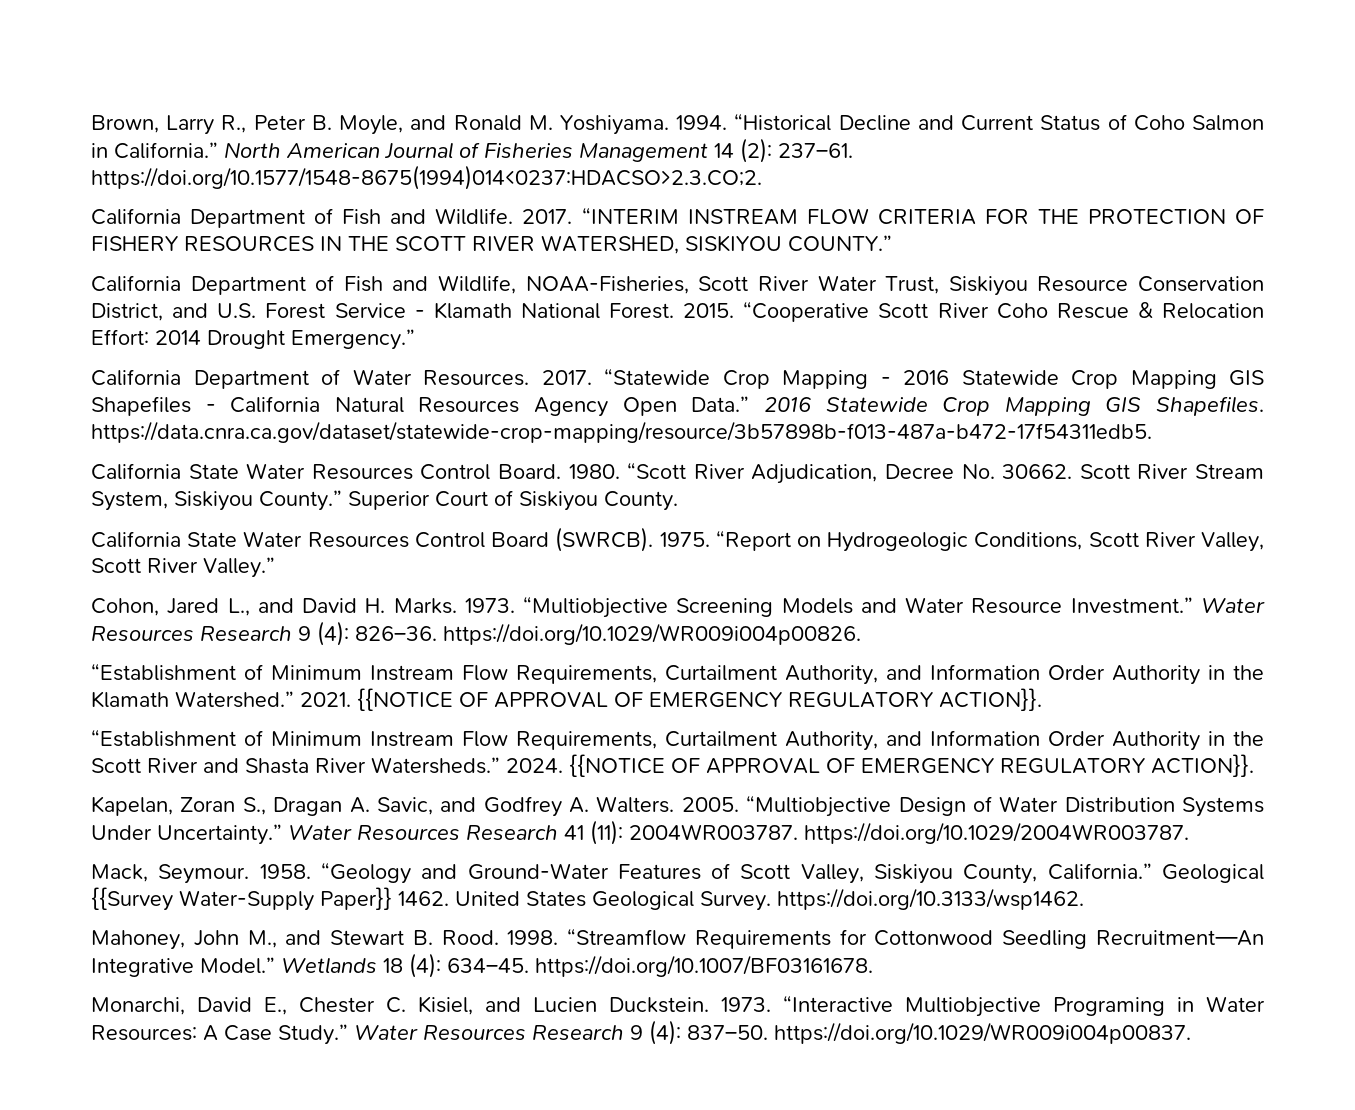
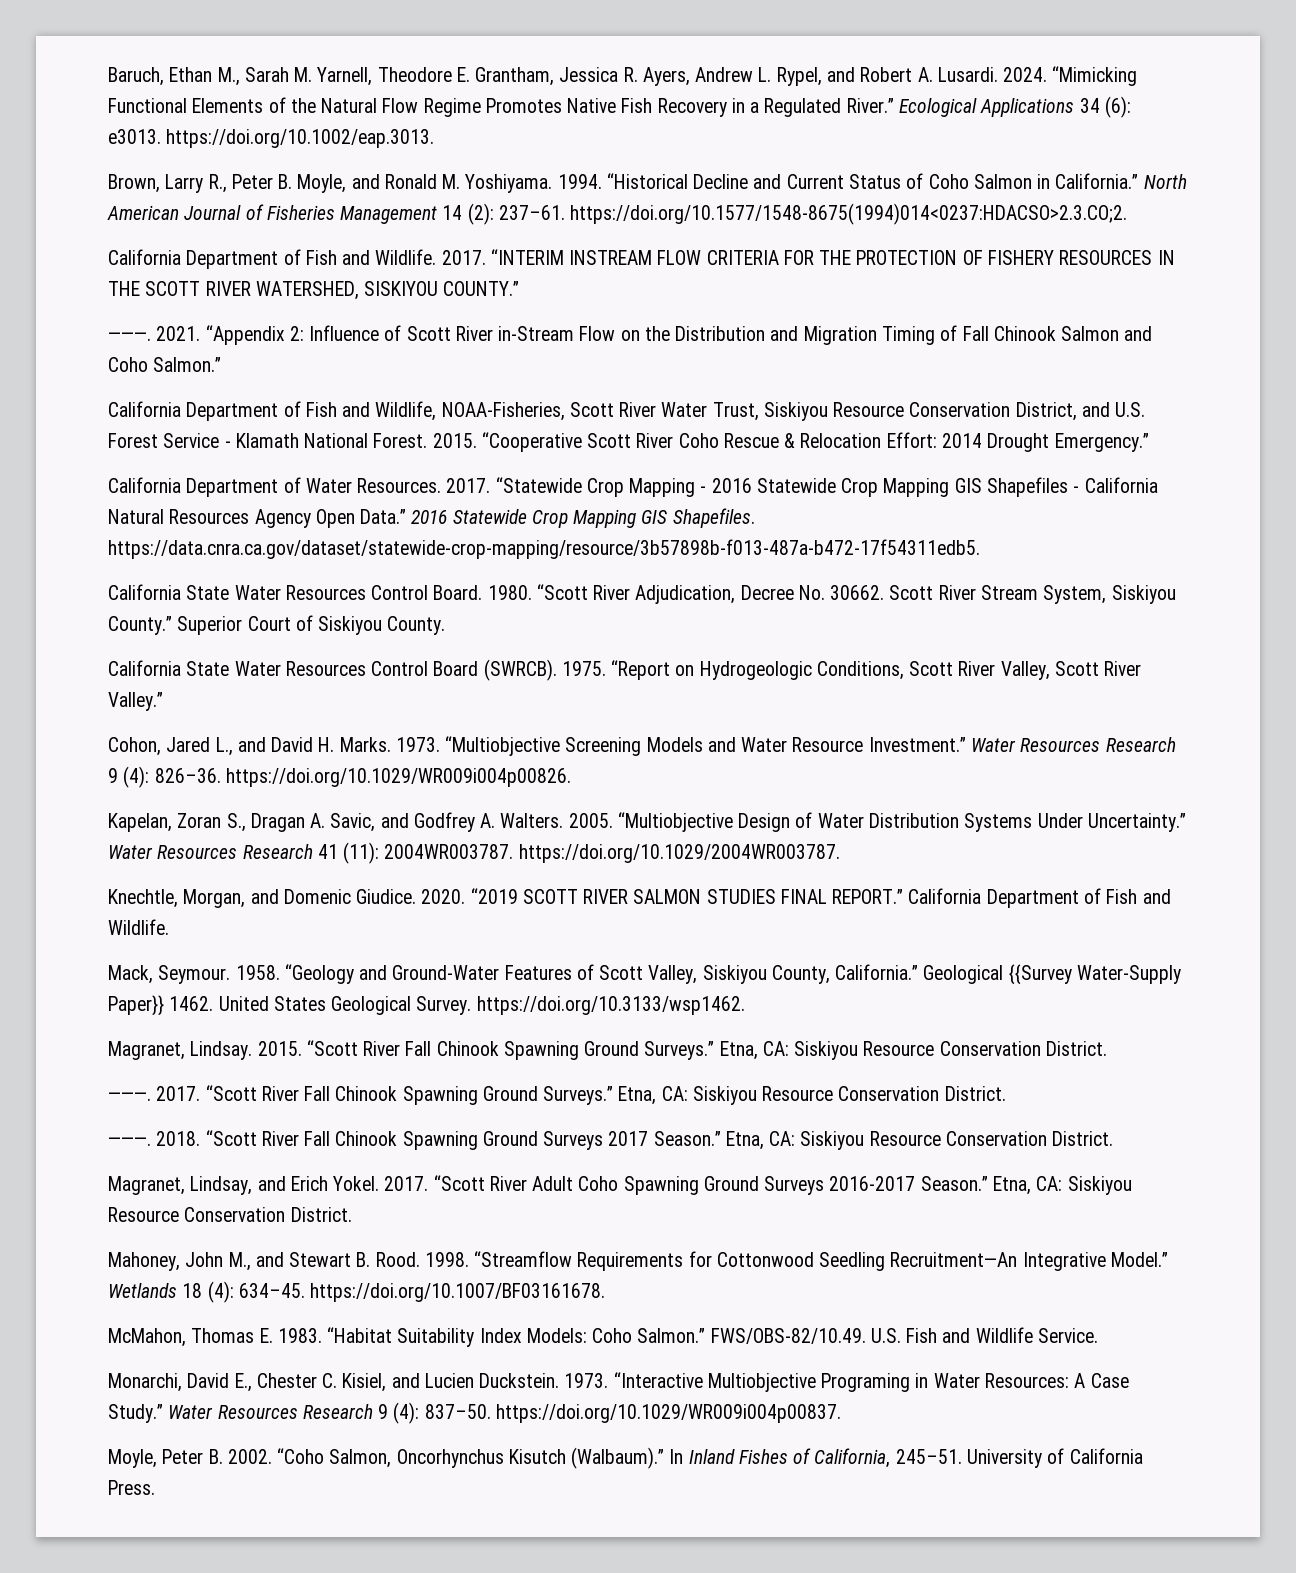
(91, 124) none -> [108,66,1138,86] [108,96,1131,118] [108,129,435,148] Baruch, Ethan M., Sarah M. Yarnell, Theodore E. Grantham, Jessica R. Ayers, Andrew L. Rypel, and Robert A. Lusardi. 2024. “Mimicking Functional Elements of the Natural Flow Regime Promotes Native Fish Recovery in a Regulated River.” Ecological Applications 34 (6): e3013. https://doi.org/10.1002/eap.3013. //
(892, 243) none -> [108,325,1153,345] [108,357,222,372] // ———. 2021. “Appendix 2: Influence of Scott River in-Stream Flow on the Distribution and Migration Timing of Fall Chinook Salmon and Coho Salmon.”
[91,663,1264,685] [91,688,1042,711] [91,729,1264,751] [91,754,1254,777] // “Establishment of Minimum Instream Flow Requirements, Curtailment Authority, and Information Order Authority in the Klamath Watershed.” 2021. {{NOTICE OF APPROVAL OF EMERGENCY REGULATORY ACTION}}. // “Establishment of Minimum Instream Flow Requirements, Curtailment Authority, and Information Order Authority in the Scott River and Shasta River Watersheds.” 2024. {{NOTICE OF APPROVAL OF EMERGENCY REGULATORY ACTION}}. -> (571, 777) none
(1189, 833) none -> [108,888,1171,908] [108,919,169,935] // Knechtle, Morgan, and Domenic Giudice. 2020. “2019 SCOTT RIVER SALMON STUDIES FINAL REPORT.” California Department of Fish and Wildlife.
(1084, 899) none -> [108,1040,1107,1060] [108,1085,1006,1105] [108,1130,1114,1150] [108,1175,1132,1195] [108,1207,352,1222] // Magranet, Lindsay. 2015. “Scott River Fall Chinook Spawning Ground Surveys.” Etna, CA: Siskiyou Resource Conservation District. // ———. 2017. “Scott River Fall Chinook Spawning Ground Surveys.” Etna, CA: Siskiyou Resource Conservation District. // ———. 2018. “Scott River Fall Chinook Spawning Ground Surveys 2017 Season.” Etna, CA: Siskiyou Resource Conservation District. // Magranet, Lindsay, and Erich Yokel. 2017. “Scott River Adult Coho Spawning Ground Surveys 2016-2017 Season.” Etna, CA: Siskiyou Resource Conservation District.
(873, 966) none -> [108,1327,1098,1347] // McMahon, Thomas E. 1983. “Habitat Suitability Index Models: Coho Salmon.” FWS/OBS-82/10.49. U.S. Fish and Wildlife Service.
(1191, 1033) none -> [108,1447,1143,1469] [108,1480,155,1495] // Moyle, Peter B. 2002. “Coho Salmon, Oncorhynchus Kisutch (Walbaum).” In Inland Fishes of California, 245–51. University of California Press.

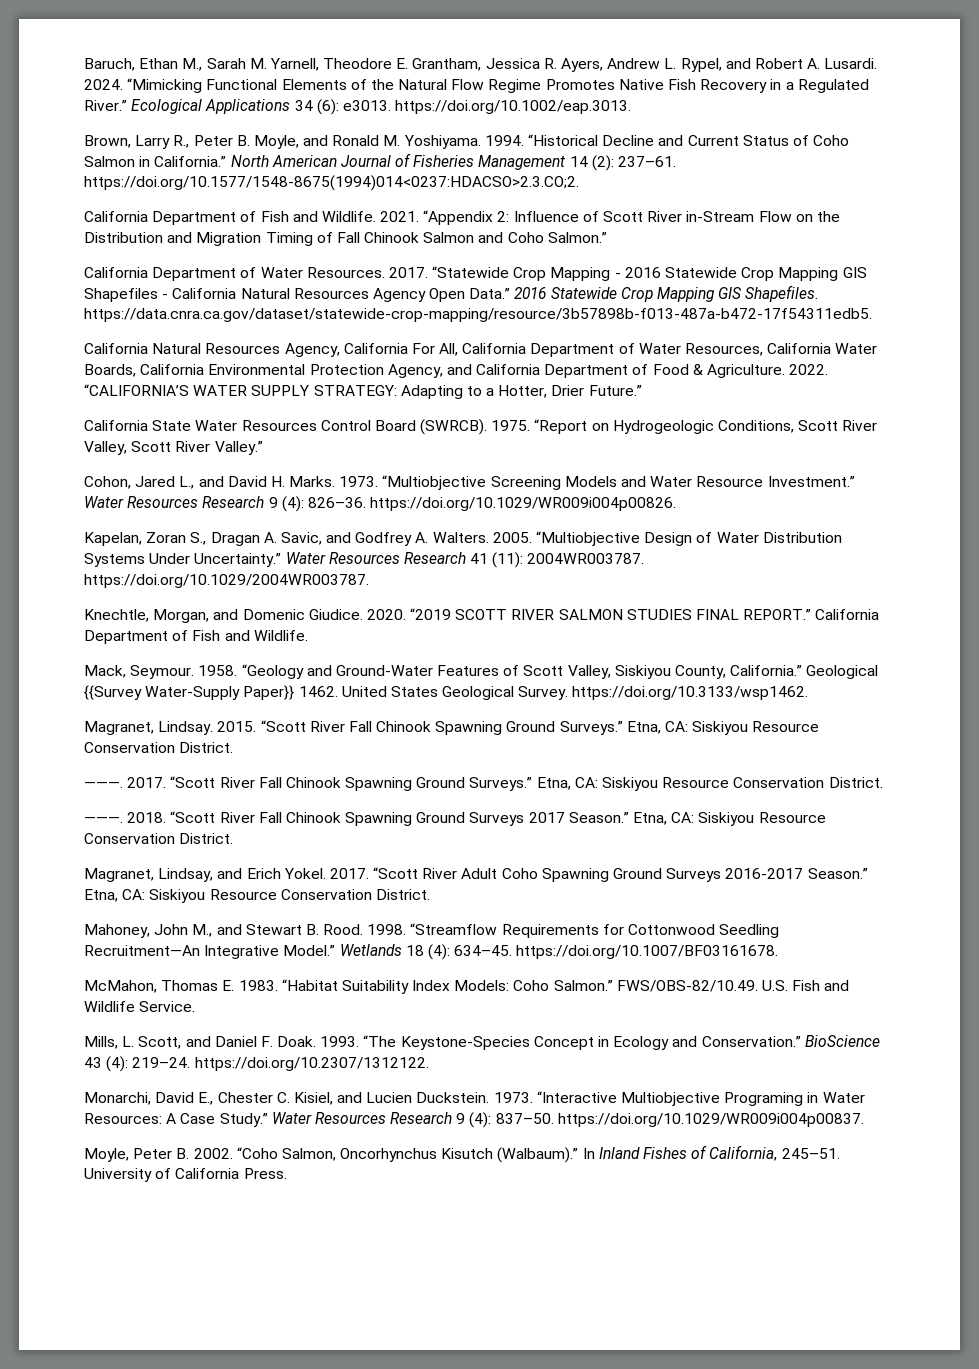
[441,249,1175,265] [108,281,520,300] [108,332,151,341] 2017. “INTERIM INSTREAM FLOW CRITERIA FOR THE PROTECTION OF FISHERY RESOURCES IN THE SCOTT RIVER WATERSHED, SISKIYOU COUNTY.” // ———. -> (376, 216) none
[108,401,1146,421] [108,432,1149,452] // California Department of Fish and Wildlife, NOAA-Fisheries, Scott River Water Trust, Siskiyou Resource Conservation District, and U.S. Forest Service - Klamath National Forest. 2015. “Cooperative Scott River Coho Rescue & Relocation Effort: 2014 Drought Emergency.” -> (607, 237) none
[186,584,1176,604] [108,615,446,635] State Water Resources Control Board. 1980. “Scott River Adjudication, Decree No. 30662. Scott River Stream System, Siskiyou County.” Superior Court of Siskiyou County. -> [152,343,878,357] [84,364,829,378] [84,384,642,399] Natural Resources Agency, California For All, California Department of Water Resources, California Water Boards, California Environmental Protection Agency, and California Department of Food & Agriculture. 2022. “CALIFORNIA’S WATER SUPPLY STRATEGY: Adapting to a Hotter, Drier Future.”
(1098, 1335) none -> [84,1035,880,1050] [84,1056,429,1072] // Mills, L. Scott, and Daniel F. Doak. 1993. “The Keystone-Species Concept in Ecology and Conservation.” BioScience 43 (4): 219–24. https://doi.org/10.2307/1312122.

